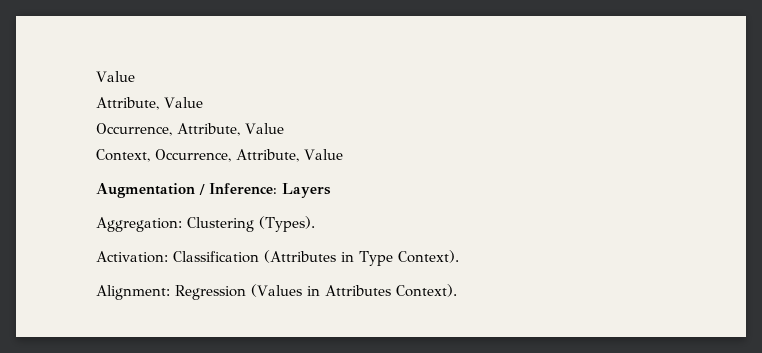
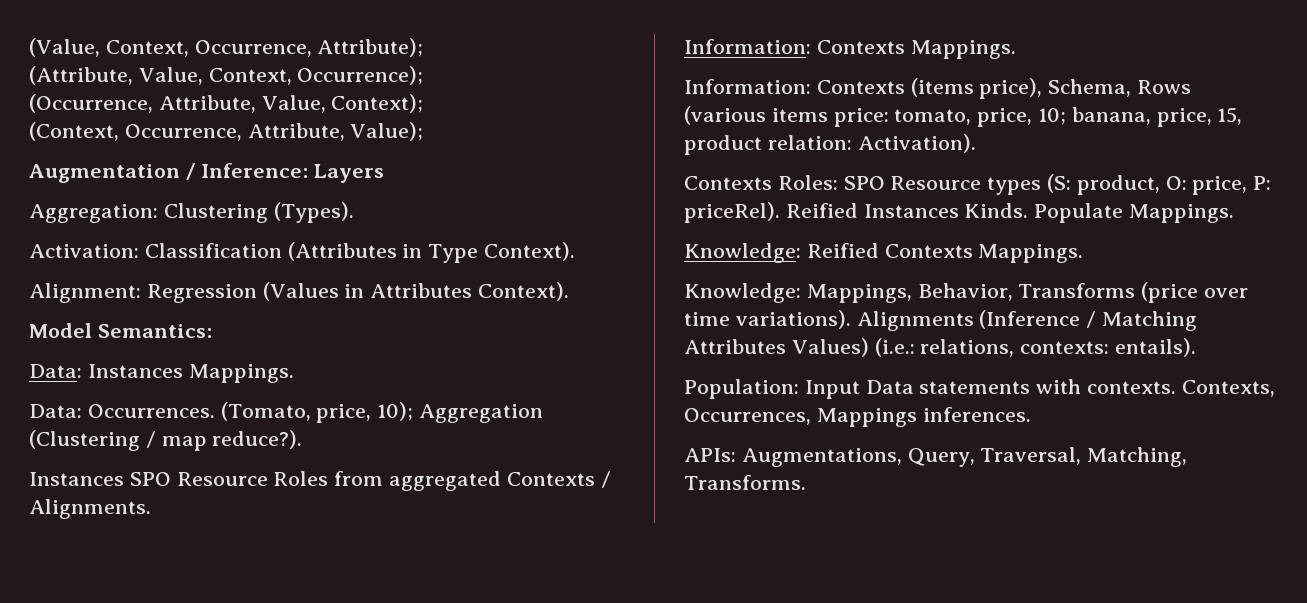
[96,71,135,82] [96,97,203,110] [96,123,284,136] [96,149,343,162] Value // Attribute, Value // Occurrence, Attribute, Value // Context, Occurrence, Attribute, Value -> [29,38,424,57] [29,66,424,85] [29,94,424,113] [29,122,424,141] (Value, Context, Occurrence, Attribute); // (Attribute, Value, Context, Occurrence); // (Occurrence, Attribute, Value, Context); // (Context, Occurrence, Attribute, Value);
(457, 290) none -> [29,323,212,338] [29,364,294,383] [29,402,544,423] [29,430,303,451] [29,471,611,491] [29,499,151,519] [684,39,1016,59] [684,78,1192,99] [684,106,1243,127] [684,134,976,155] [684,174,1272,195] [684,202,1235,223] [684,243,1084,263] [684,282,1249,303] [684,310,1198,331] [684,338,1197,357] [684,379,1275,399] [684,407,1031,427] [684,447,1188,467] [684,475,806,490] // Model Semantics: // Data: Instances Mappings. // Data: Occurrences. (Tomato, price, 10); Aggregation (Clustering / map reduce?). // Instances SPO Resource Roles from aggregated Contexts / Alignments. // Information: Contexts Mappings. // Information: Contexts (items price), Schema, Rows (various items price: tomato, price, 10; banana, price, 15, product relation: Activation). // Contexts Roles: SPO Resource types (S: product, O: price, P: priceRel). Reified Instances Kinds. Populate Mappings. // Knowledge: Reified Contexts Mappings. // Knowledge: Mappings, Behavior, Transforms (price over time variations). Alignments (Inference / Matching Attributes Values) (i.e.: relations, contexts: entails). // Population: Input Data statements with contexts. Contexts, Occurrences, Mappings inferences. // APIs: Augmentations, Query, Traversal, Matching, Transforms.

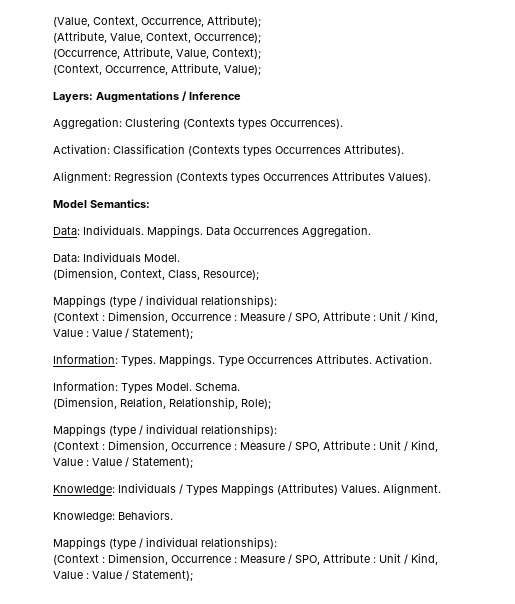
[29,163,385,183] Augmentation / Inference: Layers -> [53,91,241,103] Layers: Augmentations / Inference
[273,202,354,223] (Types). -> [183,118,343,130] (Contexts types Occurrences).
[287,242,576,263] [29,282,570,303] (Attributes in Type Context). // Alignment: Regression (Values in Attributes Context). -> [188,144,404,157] [53,171,431,184] (Contexts types Occurrences Attributes). // Alignment: Regression (Contexts types Occurrences Attributes Values).
[87,364,294,383] [29,402,544,423] [29,430,303,451] [29,471,611,491] [29,499,151,519] [684,39,1016,59] [684,78,1192,99] [684,106,1243,127] [684,134,976,155] [684,174,1272,195] [684,202,1235,223] [684,243,1084,263] [684,282,1249,303] [684,310,1198,331] [684,338,1197,357] [684,379,1275,399] [684,407,1031,427] [684,447,1188,467] [684,475,806,490] Instances Mappings. // Data: Occurrences. (Tomato, price, 10); Aggregation (Clustering / map reduce?). // Instances SPO Resource Roles from aggregated Contexts / Alignments. // Information: Contexts Mappings. // Information: Contexts (items price), Schema, Rows (various items price: tomato, price, 10; banana, price, 15, product relation: Activation). // Contexts Roles: SPO Resource types (S: product, O: price, P: priceRel). Reified Instances Kinds. Populate Mappings. // Knowledge: Reified Contexts Mappings. // Knowledge: Mappings, Behavior, Transforms (price over time variations). Alignments (Inference / Matching Attributes Values) (i.e.: relations, contexts: entails). // Population: Input Data statements with contexts. Contexts, Occurrences, Mappings inferences. // APIs: Augmentations, Query, Traversal, Matching, Transforms. -> [83,225,371,238] [53,252,180,262] [53,268,259,280] [53,295,277,308] [53,311,438,323] [53,328,193,339] [53,354,432,367] [53,381,240,394] [53,397,271,410] [53,424,277,437] [53,440,438,452] [53,457,193,468] [53,483,441,496] [53,510,173,522] [53,537,277,550] [53,553,438,565] [53,570,193,581] Individuals. Mappings. Data Occurrences Aggregation. // Data: Individuals Model. // (Dimension, Context, Class, Resource); // Mappings (type / individual relationships): // (Context : Dimension, Occurrence : Measure / SPO, Attribute : Unit / Kind, Value : Value / Statement); // Information: Types. Mappings. Type Occurrences Attributes. Activation. // Information: Types Model. Schema. // (Dimension, Relation, Relationship, Role); // Mappings (type / individual relationships): // (Context : Dimension, Occurrence : Measure / SPO, Attribute : Unit / Kind, Value : Value / Statement); // Knowledge: Individuals / Types Mappings (Attributes) Values. Alignment. // Knowledge: Behaviors. // Mappings (type / individual relationships): // (Context : Dimension, Occurrence : Measure / SPO, Attribute : Unit / Kind, Value : Value / Statement);

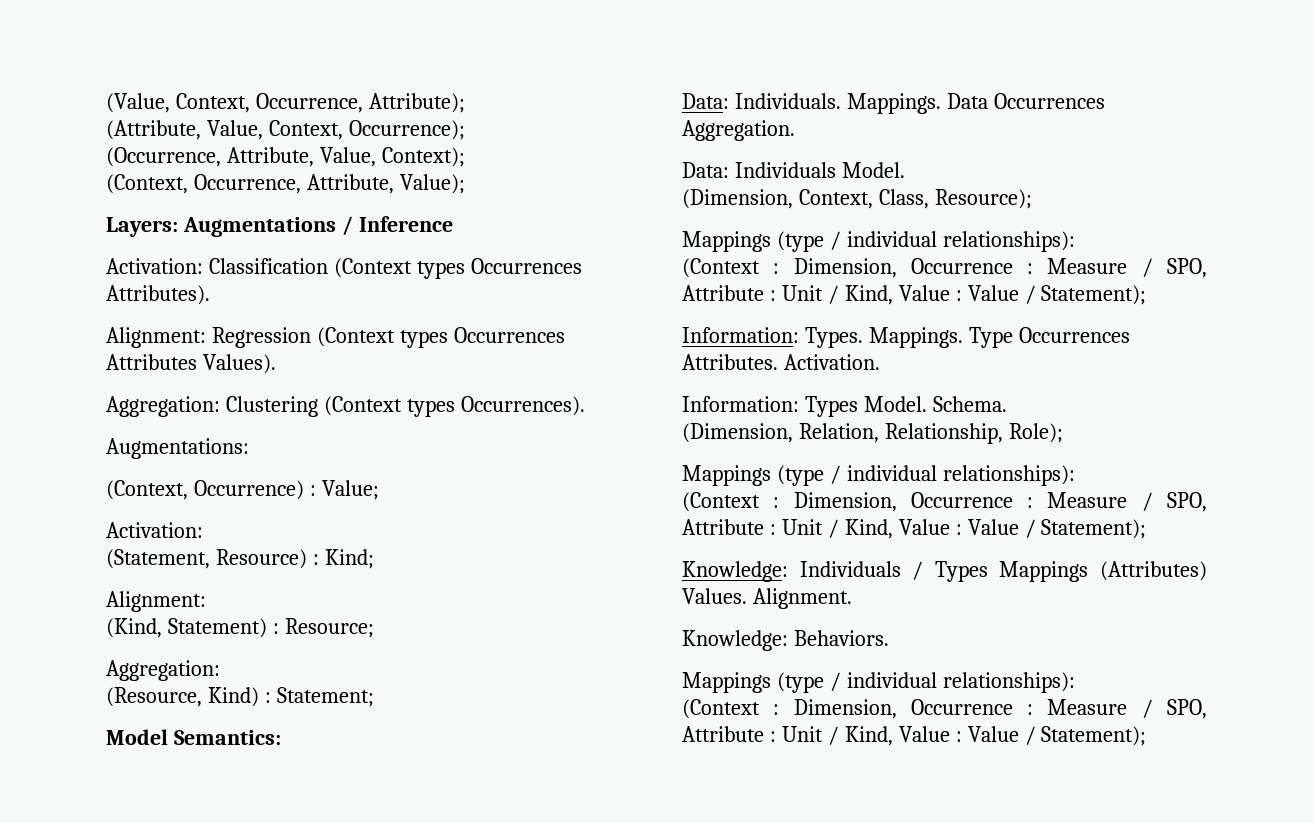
[53,117,343,130] // Aggregation: Clustering (Contexts types Occurrences). -> (453, 224) none
[188,145,240,156] (Contexts -> [333,258,412,278] (Context
[176,172,228,183] (Contexts -> [316,327,395,347] (Context
(431, 178) none -> [106,396,585,417] [106,438,249,459] [106,480,379,500] [106,522,203,538] [106,549,374,569] [106,591,206,612] [106,618,374,638] [106,660,220,681] [106,687,374,707] // Aggregation: Clustering (Context types Occurrences). // Augmentations: // (Context, Occurrence) : Value; // Activation: // (Statement, Resource) : Kind; // Alignment: // (Kind, Statement) : Resource; // Aggregation: // (Resource, Kind) : Statement;

